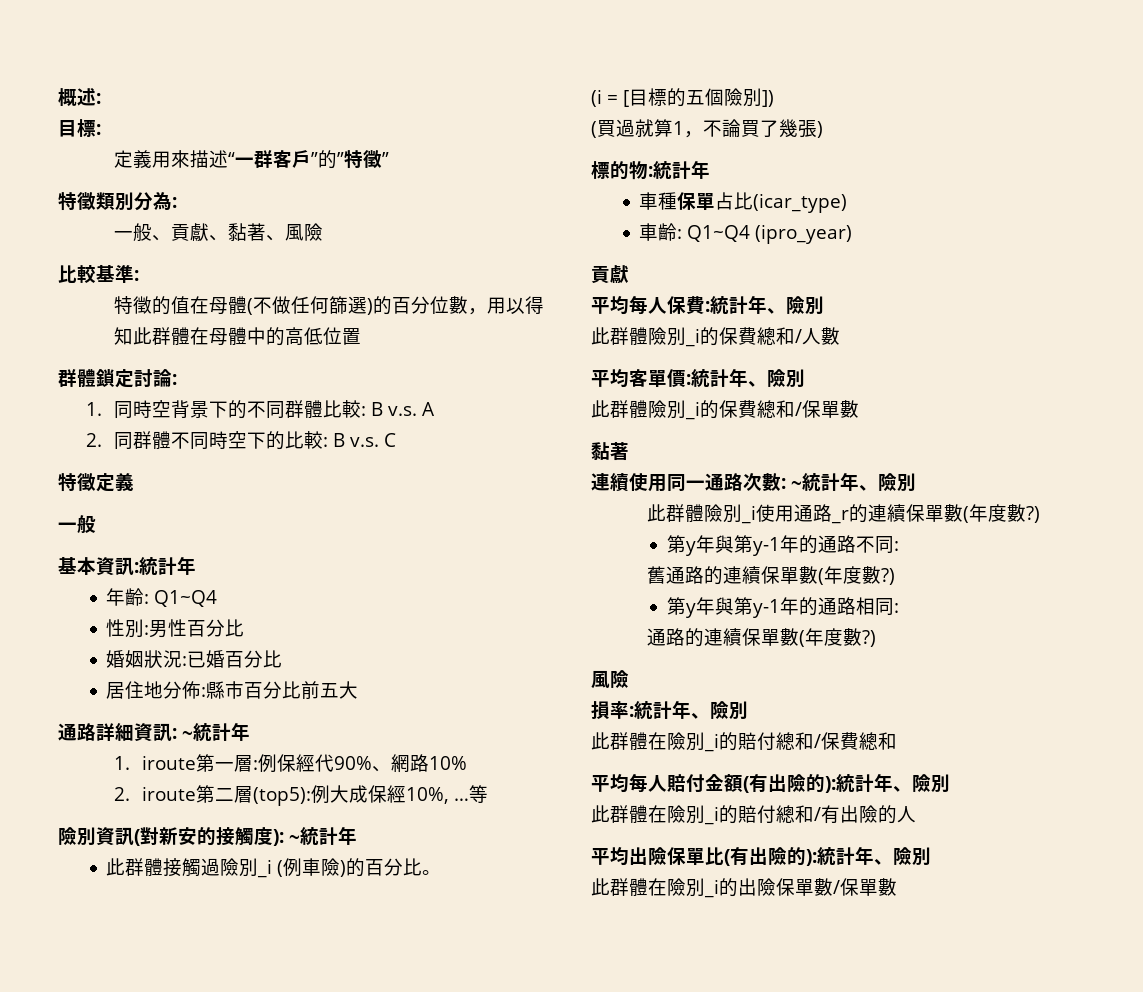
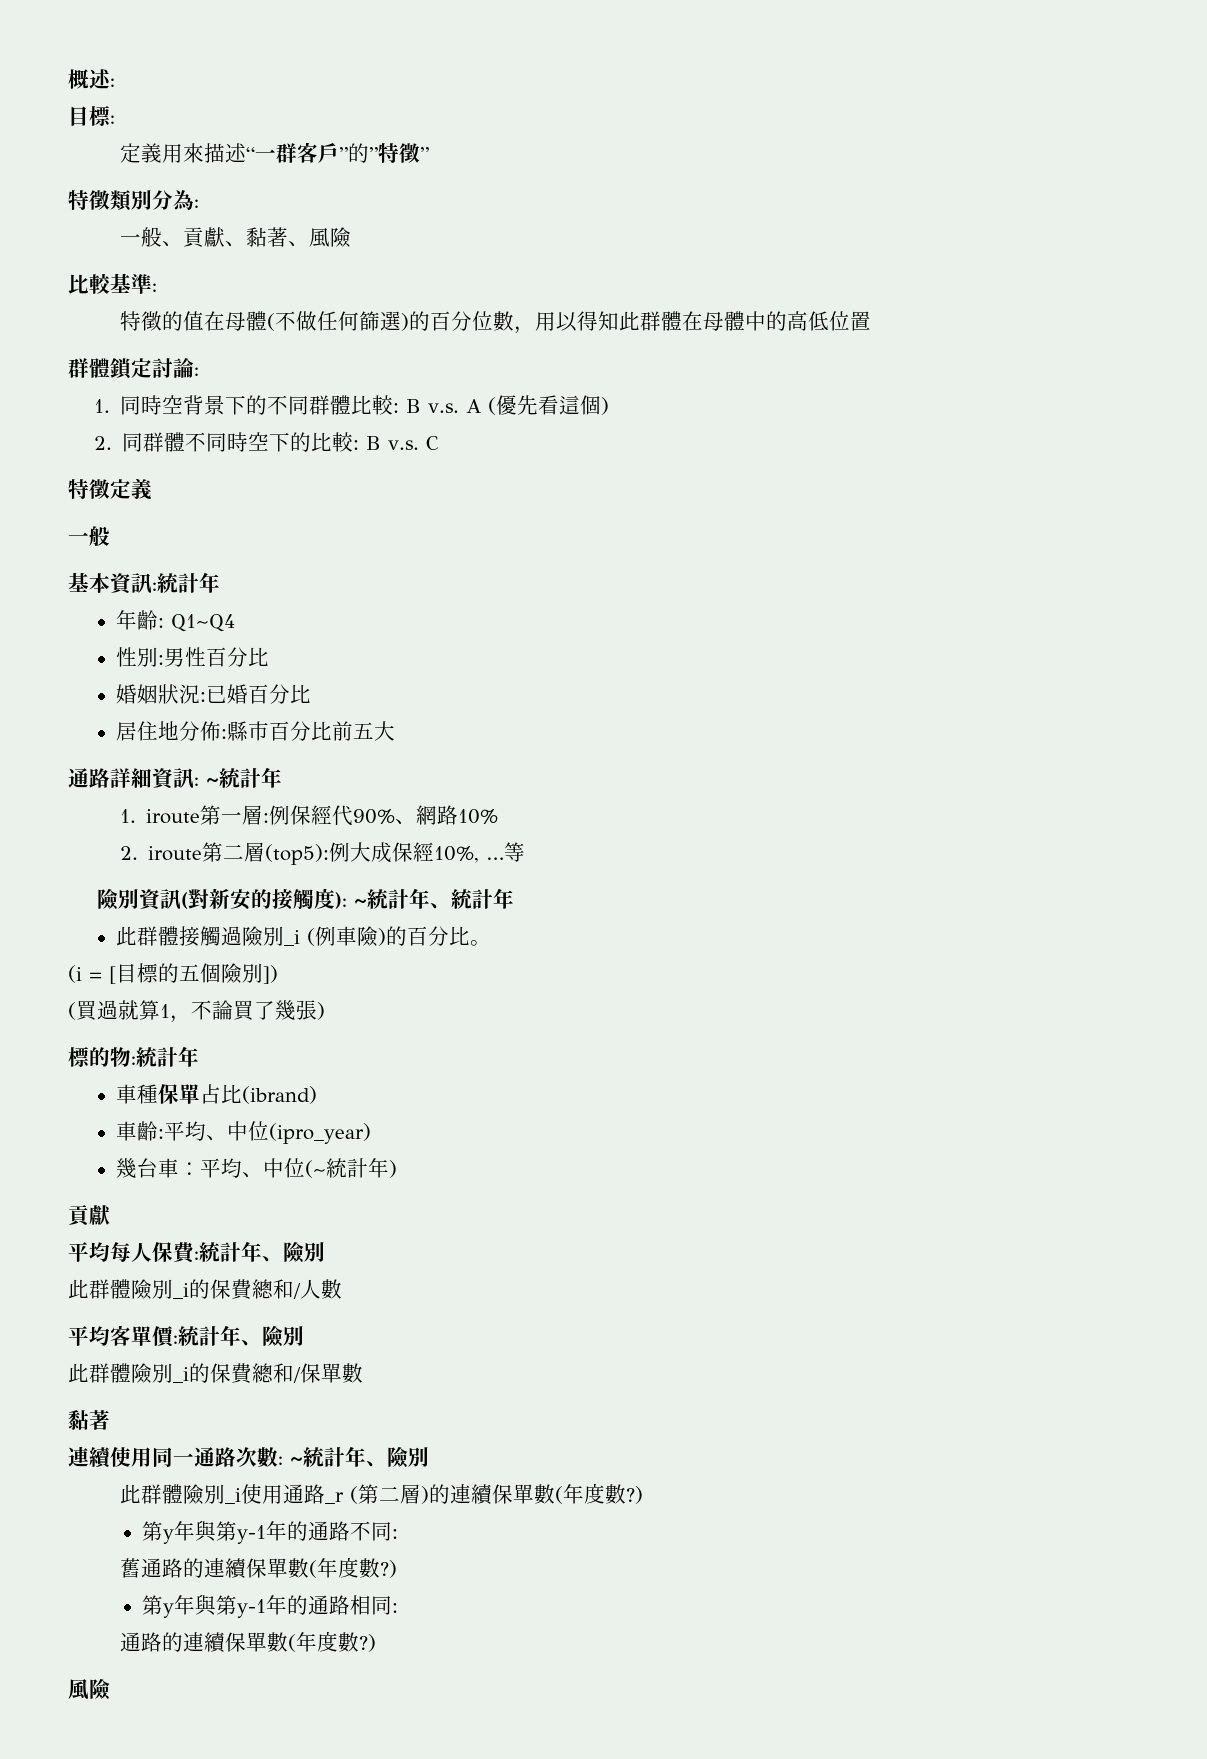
(435, 409) none -> [488,395,610,415] (優先看這個)
(357, 835) none -> [429,888,514,909] 、統計年
[753,193,848,213] (icar_type) -> [242,1086,318,1104] (ibrand)
[687,225,751,242] Q1~Q4 -> [164,1121,270,1141] 平均、中位
(853, 234) none -> [116,1158,398,1178] // 幾台車：平均、中位(~統計年)
(849, 517) none -> [349,1484,429,1504] (第二層)
[591,700,748,720] [591,732,897,752] [591,773,950,793] [591,805,916,825] [591,846,931,866] [591,878,897,898] // 損率:統計年、險別 // 此群體在險別_i的賠付總和/保費總和 // 平均每人賠付金額(有出險的):統計年、險別 // 此群體在險別_i的賠付總和/有出險的人 // 平均出險保單比(有出險的):統計年、險別 // 此群體在險別_i的出險保單數/保單數 -> (111, 1689) none

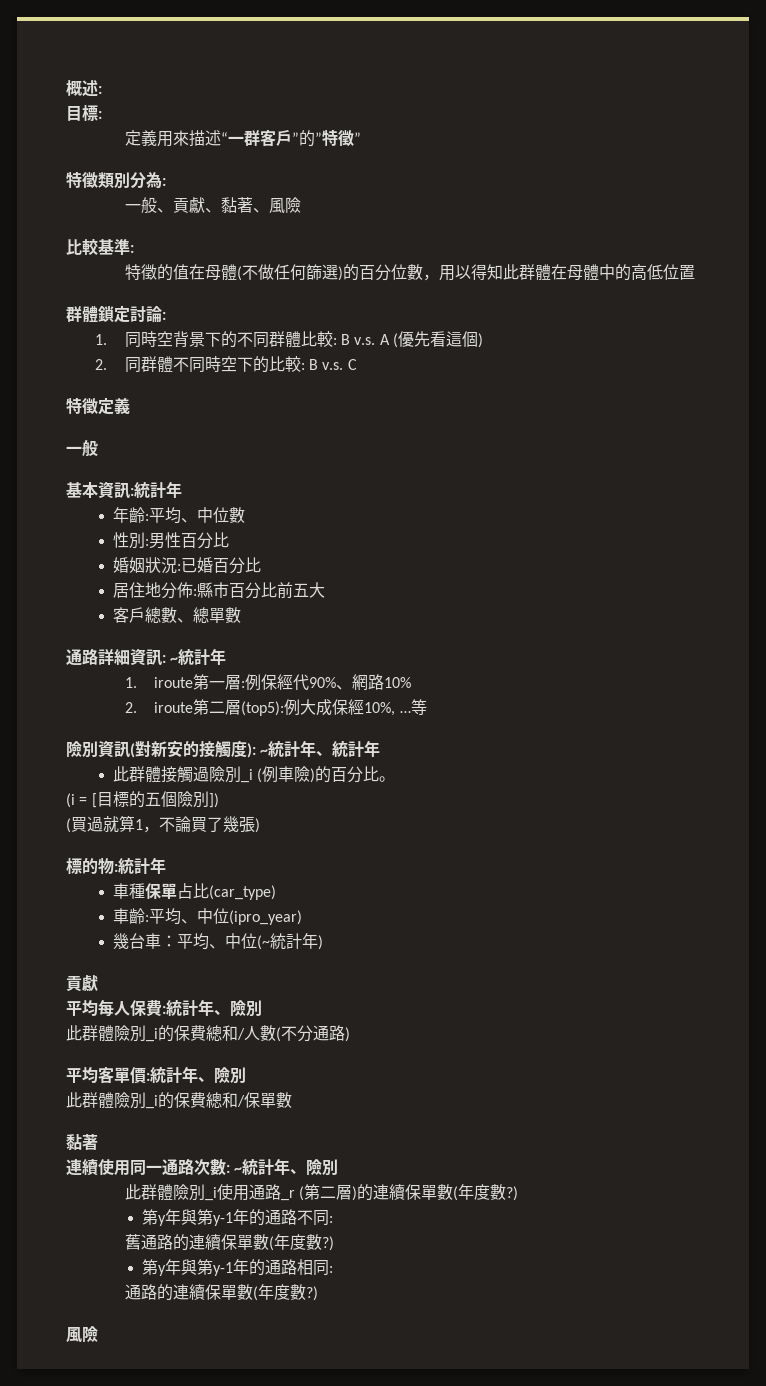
[171,614,236,632] Q1~Q4 -> [149,507,246,524] 平均、中位數
(396, 731) none -> [113,607,242,623] // 客戶總數、總單數
[242,1086,318,1104] (ibrand) -> [209,885,277,900] (car_type)
(342, 1289) none -> [276,1025,350,1042] (不分通路)

